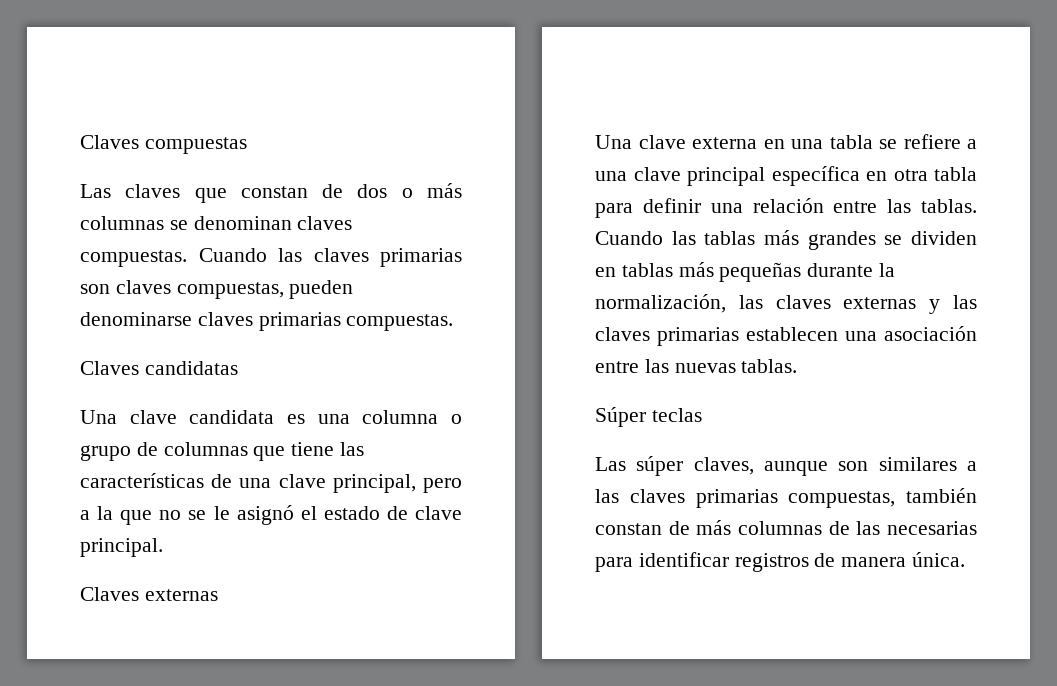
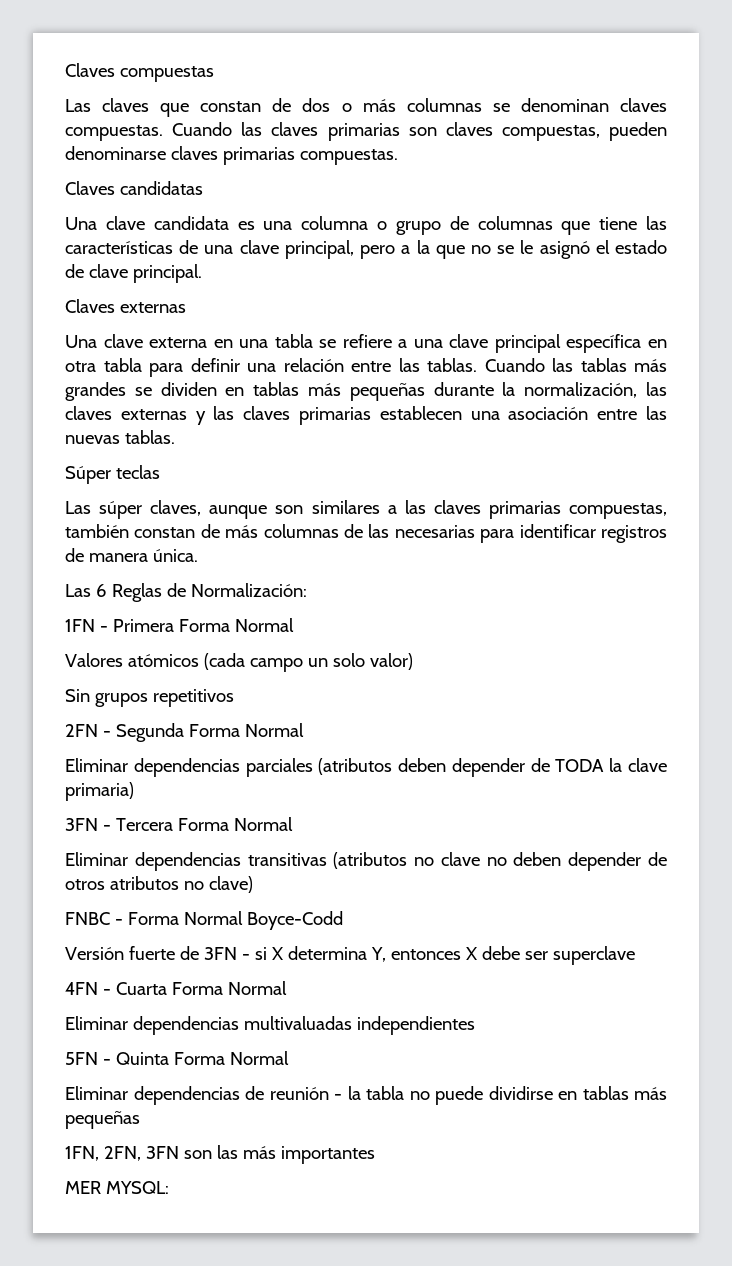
(966, 559) none -> [65,583,307,602] [65,618,294,632] [65,653,413,672] [65,689,234,707] [65,723,304,742] [65,758,667,777] [65,782,134,801] [65,817,293,831] [65,852,667,871] [65,876,253,893] [65,911,343,930] [65,946,635,965] [65,981,287,995] [65,1016,475,1035] [65,1051,289,1065] [65,1086,667,1105] [65,1111,140,1129] [65,1145,375,1164] [65,1181,169,1194] // Las 6 Reglas de Normalización: // 1FN - Primera Forma Normal // Valores atómicos (cada campo un solo valor) // Sin grupos repetitivos // 2FN - Segunda Forma Normal // Eliminar dependencias parciales (atributos deben depender de TODA la clave primaria) // 3FN - Tercera Forma Normal // Eliminar dependencias transitivas (atributos no clave no deben depender de otros atributos no clave) // FNBC - Forma Normal Boyce-Codd // Versión fuerte de 3FN - si X determina Y, entonces X debe ser superclave // 4FN - Cuarta Forma Normal // Eliminar dependencias multivaluadas independientes // 5FN - Quinta Forma Normal // Eliminar dependencias de reunión - la tabla no puede dividirse en tablas más pequeñas // 1FN, 2FN, 3FN son las más importantes // MER MYSQL:

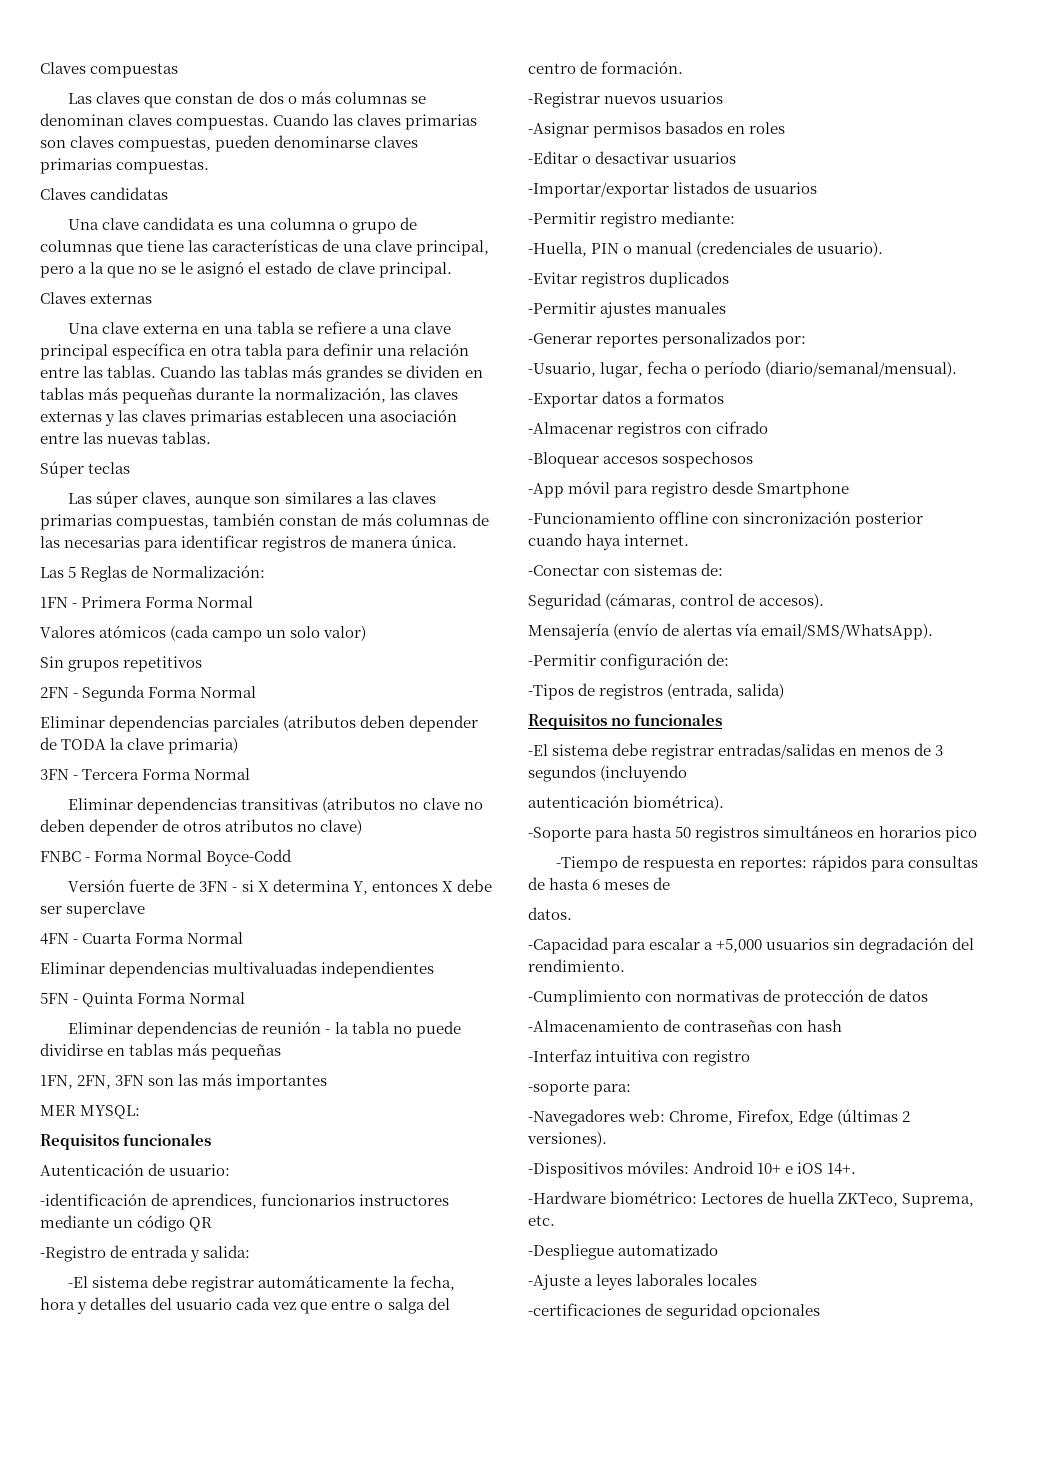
[95,584,107,597] 6 -> [68,566,77,578] 5
(169, 1187) none -> [40,1133,212,1150] [40,1163,231,1176] [40,1193,450,1210] [40,1215,213,1232] [40,1245,251,1262] [68,1275,455,1292] [40,1297,450,1314] [528,61,684,74] [528,92,724,108] [528,121,786,138] [528,151,737,164] [528,181,818,198] [528,211,736,228] [528,241,884,257] [528,271,730,288] [528,302,727,318] [528,331,807,348] [528,361,958,378] [528,391,725,408] [528,421,769,438] [528,452,754,468] [528,481,850,498] [528,511,924,528] [528,533,690,550] [528,563,724,576] [528,593,825,610] [528,623,934,640] [528,653,730,670] [528,683,785,700] [528,713,723,730] [528,743,944,760] [528,765,688,782] [528,795,725,811] [528,825,978,842] [556,855,978,872] [528,877,671,890] [528,907,572,920] [528,937,975,954] [528,959,625,972] [528,989,929,1006] [528,1019,843,1032] [528,1049,751,1066] [528,1081,632,1096] [528,1109,911,1126] [527,1131,607,1147] [528,1161,857,1178] [528,1191,975,1208] [528,1215,555,1226] [528,1243,719,1260] [528,1273,758,1290] [528,1303,821,1320] // Requisitos funcionales // Autenticación de usuario: // -identificación de aprendices, funcionarios instructores mediante un código QR // -Registro de entrada y salida: // -El sistema debe registrar automáticamente la fecha, hora y detalles del usuario cada vez que entre o salga del centro de formación. // -Registrar nuevos usuarios // -Asignar permisos basados en roles // -Editar o desactivar usuarios // -Importar/exportar listados de usuarios // -Permitir registro mediante: // -Huella, PIN o manual (credenciales de usuario). // -Evitar registros duplicados // -Permitir ajustes manuales // -Generar reportes personalizados por: // -Usuario, lugar, fecha o período (diario/semanal/mensual). // -Exportar datos a formatos // -Almacenar registros con cifrado // -Bloquear accesos sospechosos // -App móvil para registro desde Smartphone // -Funcionamiento offline con sincronización posterior cuando haya internet. // -Conectar con sistemas de: // Seguridad (cámaras, control de accesos). // Mensajería (envío de alertas vía email/SMS/WhatsApp). // -Permitir configuración de: // -Tipos de registros (entrada, salida) // Requisitos no funcionales // -El sistema debe registrar entradas/salidas en menos de 3 segundos (incluyendo // autenticación biométrica). // -Soporte para hasta 50 registros simultáneos en horarios pico // -Tiempo de respuesta en reportes: rápidos para consultas de hasta 6 meses de // datos. // -Capacidad para escalar a +5,000 usuarios sin degradación del rendimiento. // -Cumplimiento con normativas de protección de datos // -Almacenamiento de contraseñas con hash // -Interfaz intuitiva con registro // -soporte para: // -Navegadores web: Chrome, Firefox, Edge (últimas 2 versiones). // -Dispositivos móviles: Android 10+ e iOS 14+. // -Hardware biométrico: Lectores de huella ZKTeco, Suprema, etc. // -Despliegue automatizado // -Ajuste a leyes laborales locales // -certificaciones de seguridad opcionales

